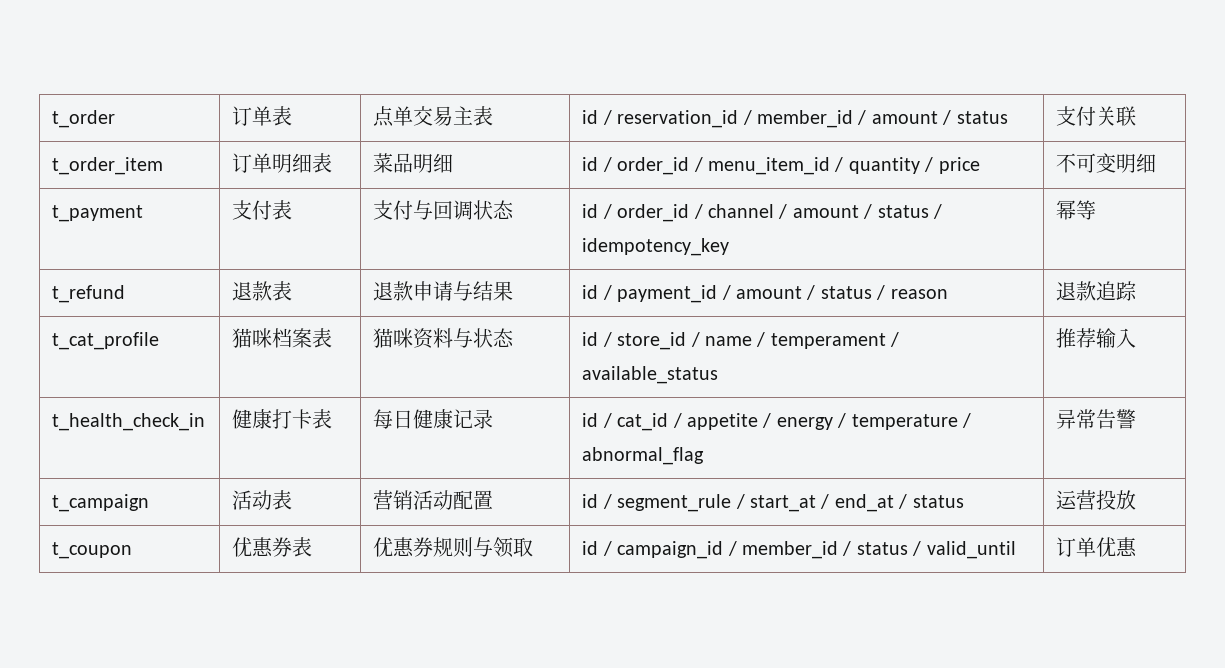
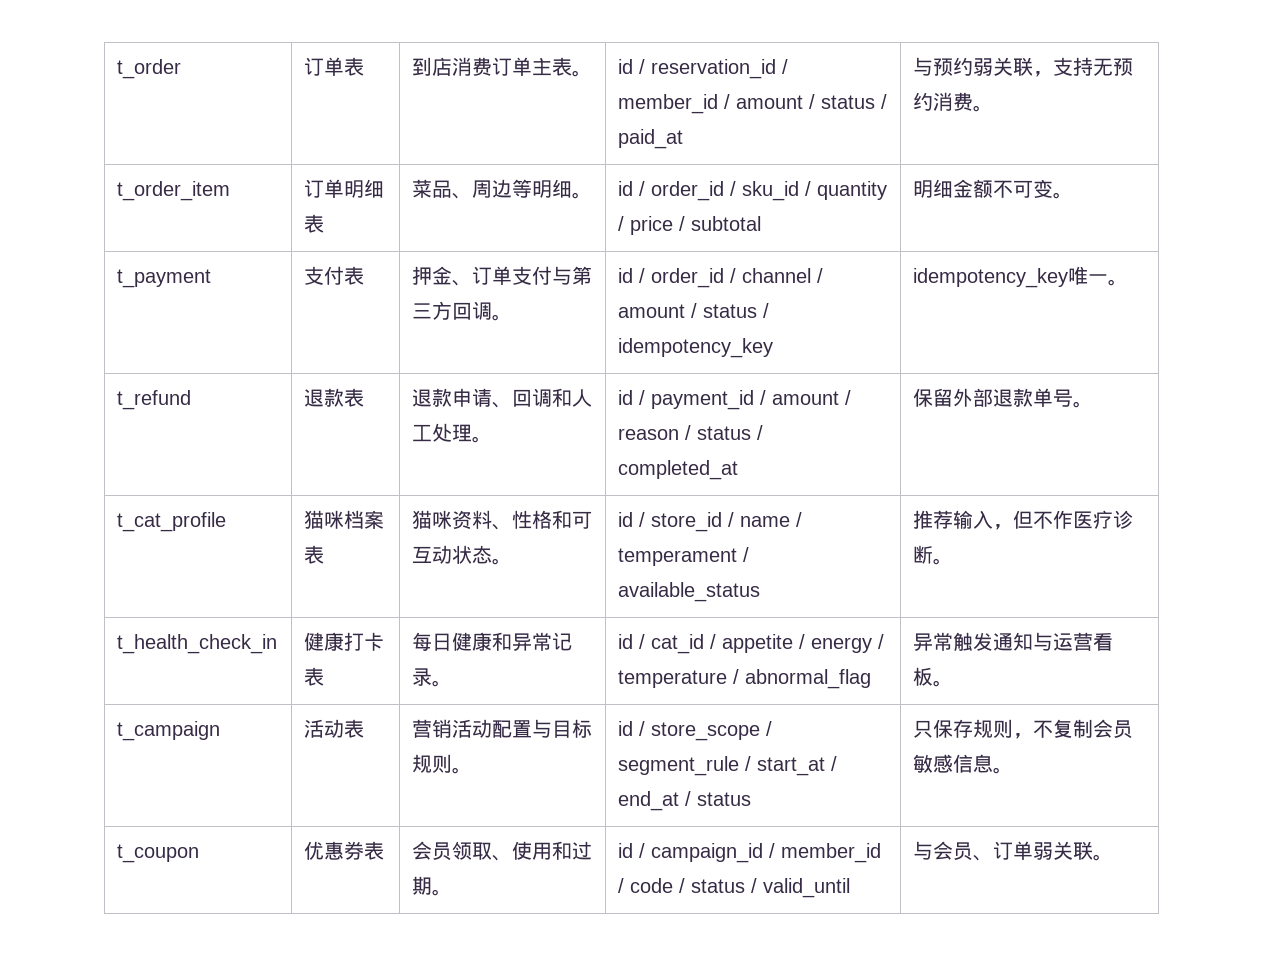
[373,106,454,127] 点单交易 -> [412,57,533,76] 到店消费订单
(494, 116) none -> [572,70,593,77] 。
[1056,106,1137,126] | 支付关联 -> [881,94,888,109] [618,129,684,149] [913,57,1134,77] [913,92,994,112] / paid_at | 与预约弱关联，支持无预约消费。
[413,153,454,173] [582,157,830,175] 明细 | id / order_id / menu_item_id -> [452,179,593,199] [618,181,800,201] 、周边等明细。 | id / order_id / sku_id
[1056,153,1157,173] [52,205,144,222] [232,200,293,220] [373,200,515,220] | 不可变明细 // t_payment | 支付表 | 支付与回调状态 -> [679,216,762,231] [913,179,1074,199] [117,269,212,288] [304,266,365,285] [412,266,593,286] [412,301,513,321] / subtotal | 明细金额不可变。 // t_payment | 支付表 | 押金、订单支付与第三方回调。
[1056,200,1097,220] 幂等 -> [913,266,1129,288] idempotency_key唯一。
[453,281,514,301] 与结果 -> [492,388,593,408] [412,423,493,443] 、回调和人工处理。
[820,285,948,300] [1056,281,1138,301] status / reason | 退款追踪 -> [618,425,764,440] [618,460,739,480] [913,388,1094,408] reason / status / completed_at | 保留外部退款单号。
[453,328,515,348] 与状态 -> [492,510,593,530] [412,545,513,565] 、性格和可互动状态。
(1137, 338) none -> [993,510,1134,530] [913,545,954,565] ，但不作医疗诊断。
(454, 419) none -> [492,632,553,651] 和异常
(494, 419) none -> [432,680,453,687] 。
[1096,409,1137,429] 告警 -> [953,632,1114,651] [913,667,954,687] 触发通知与运营看板。
[582,494,612,509] | id / -> [532,719,593,738] [412,754,473,774] [618,721,773,741] 与目标规则。 | id / store_scope /
[1056,490,1137,510] [52,542,133,559] [232,537,313,557] [373,537,534,558] 运营投放 // t_coupon | 优惠券表 | 优惠券规则与领取 -> [913,719,1134,739] [913,754,1014,774] [117,844,200,863] [304,841,385,860] [412,841,593,861] [412,876,453,896] 只保存规则，不复制会员敏感信息。 // t_coupon | 优惠券表 | 会员领取、使用和过期。
(852, 548) none -> [630,878,686,893] code /
[1056,537,1138,557] 订单优惠 -> [913,841,1114,861] 与会员、订单弱关联。

